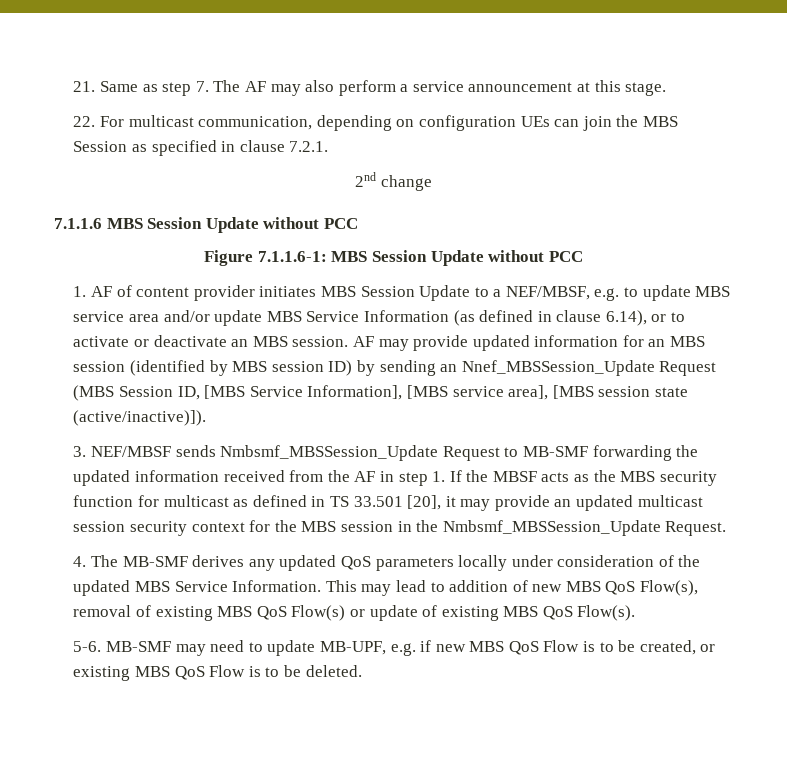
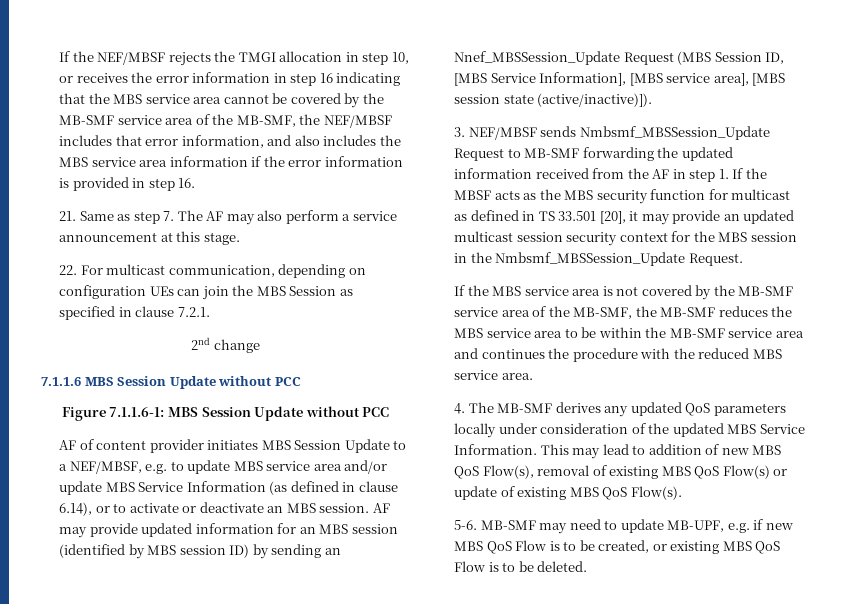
(73, 86) none -> [59,51,409,66] [59,72,401,86] [59,93,384,108] [59,114,392,128] [59,135,401,148] [59,156,403,167] [59,177,196,191] If the NEF/MBSF rejects the TMGI allocation in step 10, or receives the error information in step 16 indicating that the MBS service area cannot be covered by the MB-SMF service area of the MB-SMF, the NEF/MBSF includes that error information, and also includes the MBS service area information if the error information is provided in step 16. //
[73,286,87,297] 1. -> (390, 412) none
(727, 528) none -> [454,285,794,300] [454,306,793,319] [454,327,804,338] [454,348,782,362] [454,370,533,380] // If the MBS service area is not covered by the MB-SMF service area of the MB-SMF, the MB-SMF reduces the MBS service area to be within the MB-SMF service area and continues the procedure with the reduced MBS service area.

